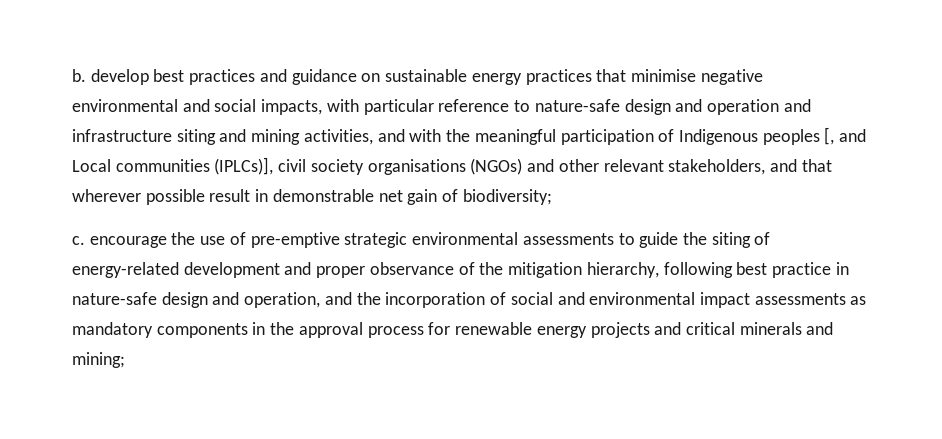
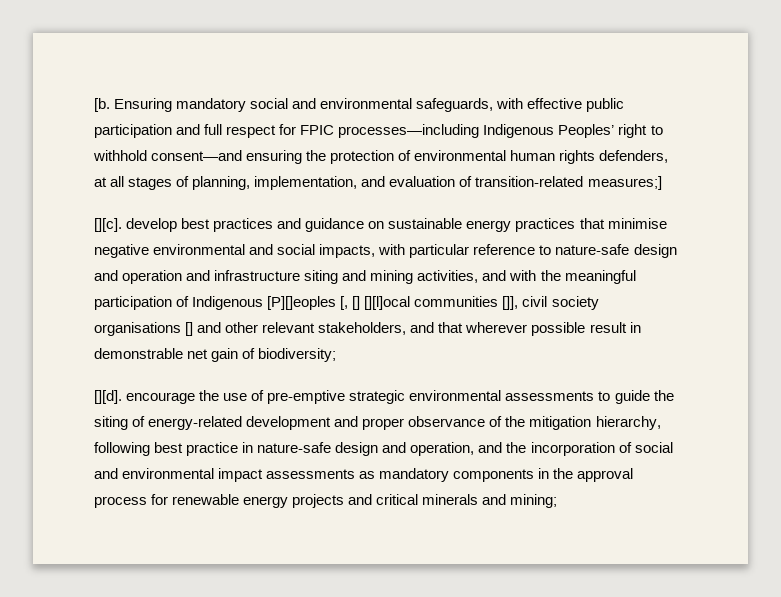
[72,69,86,82] b. -> [94,98,625,112] [94,124,663,138] [93,150,669,164] [94,176,662,190] [94,218,122,232] [b. Ensuring mandatory social and environmental safeguards, with effective public participation and full respect for FPIC processes—including Indigenous Peoples’ right to withhold consent—and ensuring the protection of environmental human rights defenders, at all stages of planning, implementation, and evaluation of transition-related measures;] // [][c].
[762,127,867,145] [72,157,274,175] peoples [, and Local communities (IPLCs)], -> [267,296,519,310] [P][]eoples [, [] [][l]ocal communities []],
[470,158,523,175] (NGOs) -> [185,322,194,336] []
[72,236,85,245] c. -> [94,390,122,404] [][d].

